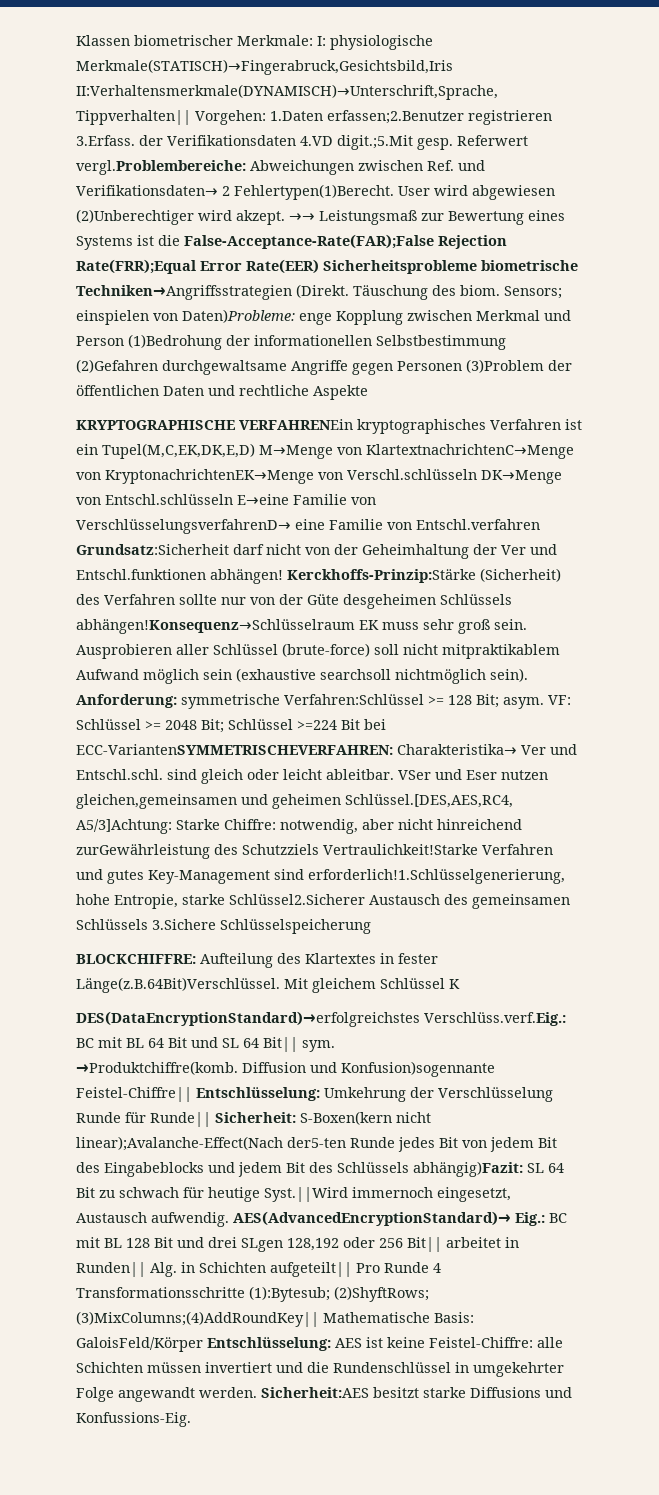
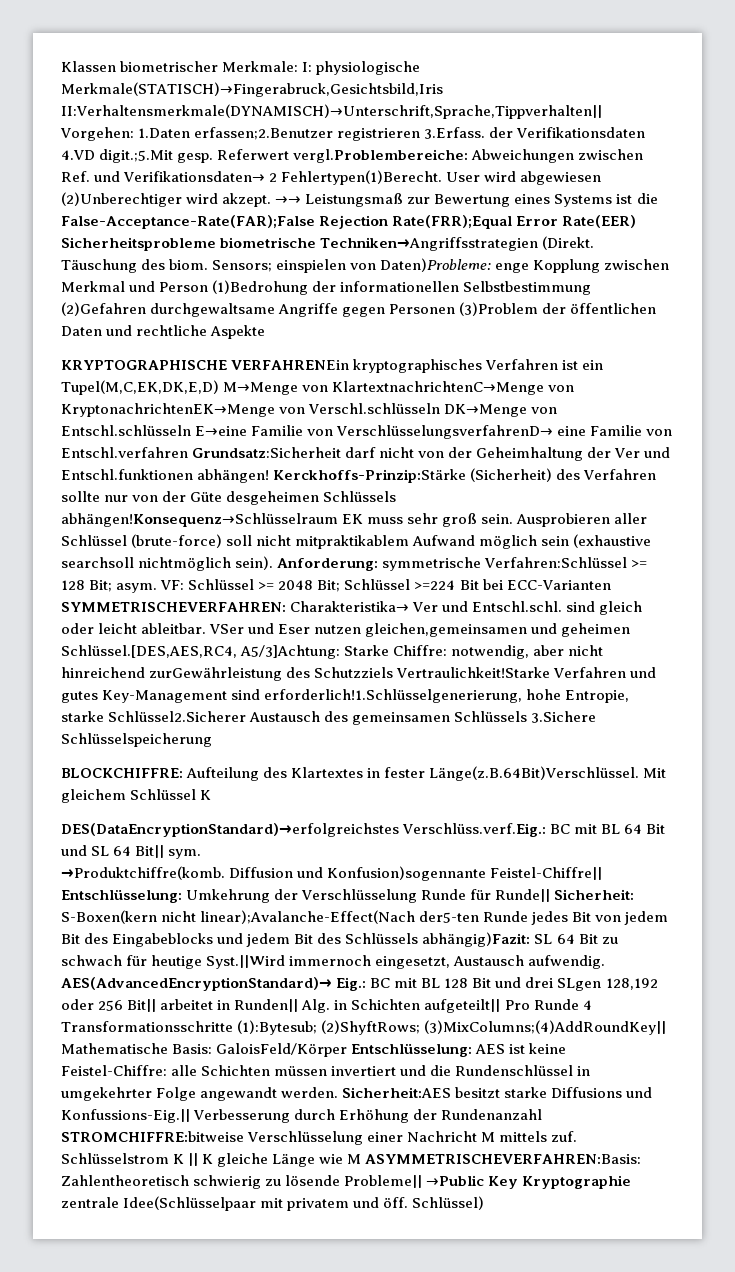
[76,744,393,755] ECC-VariantenSYMMETRISCHEVERFAHREN: -> [506,580,611,590] [61,602,286,612] ECC-Varianten SYMMETRISCHEVERFAHREN:
[76,1412,191,1427] Konfussions-Eig. -> [61,1109,543,1123] [61,1131,578,1145] [61,1153,642,1167] [61,1175,632,1189] [61,1196,485,1211] Konfussions-Eig.|| Verbesserung durch Erhöhung der Rundenanzahl STROMCHIFFRE:bitweise Verschlüsselung einer Nachricht M mittels zuf. Schlüsselstrom K || K gleiche Länge wie M ASYMMETRISCHEVERFAHREN:Basis: Zahlentheoretisch schwierig zu lösende Probleme|| →Public Key Kryptographie zentrale Idee(Schlüsselpaar mit privatem und öff. Schlüssel)

